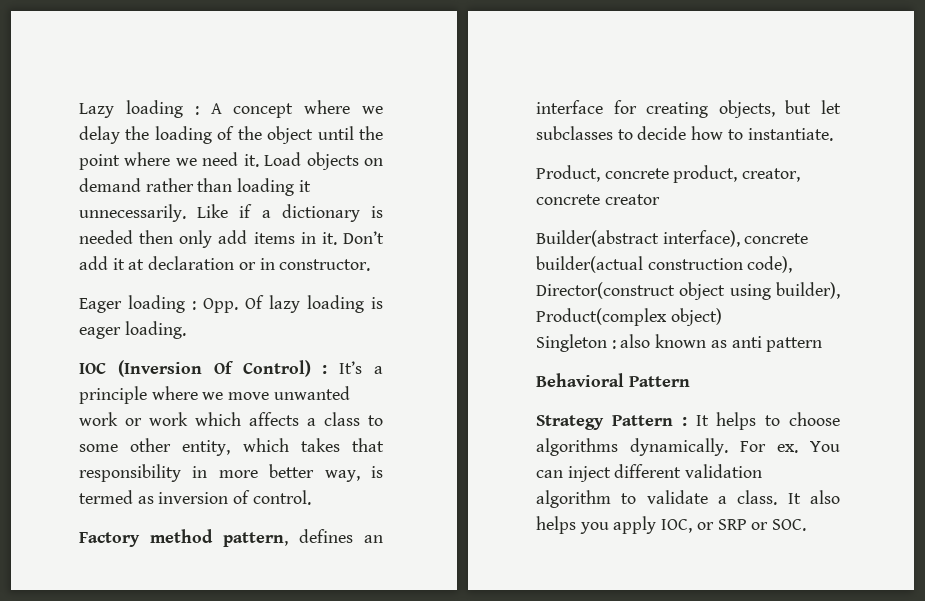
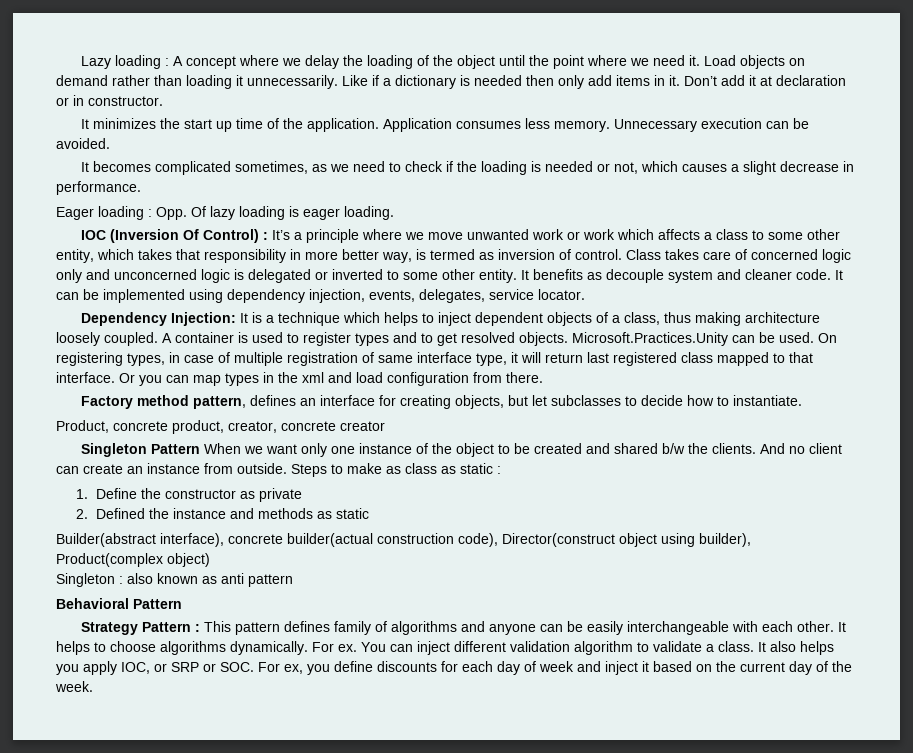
(371, 265) none -> [80,118,809,132] [56,138,110,149] [80,161,854,175] [56,181,141,195] // It minimizes the start up time of the application. Application consumes less memory. Unnecessary execution can be avoided. // It becomes complicated sometimes, as we need to check if the loading is needed or not, which causes a slight decrease in performance.
(311, 497) none -> [626,249,851,263] [56,269,843,283] [56,289,585,303] [80,312,820,326] [56,332,837,346] [56,352,813,366] [56,372,543,386] Class takes care of concerned logic only and unconcerned logic is delegated or inverted to some other entity. It benefits as decouple system and cleaner code. It can be implemented using dependency injection, events, delegates, service locator. // Dependency Injection: It is a technique which helps to inject dependent objects of a class, thus making architecture loosely coupled. A container is used to register types and to get resolved objects. Microsoft.Practices.Unity can be used. On registering types, in case of multiple registration of same interface type, it will return last registered class mapped to that interface. Or you can map types in the xml and load configuration from there.
(660, 199) none -> [80,443,842,457] [56,463,501,477] [76,488,303,502] [76,508,370,519] // Singleton Pattern When we want only one instance of the object to be created and shared b/w the clients. And no client can create an instance from outside. Steps to make as class as static : // 1. Define the constructor as private // 2. Defined the instance and methods as static
(687, 421) none -> [203,621,834,635] This pattern defines family of algorithms and anyone can be easily interchangeable with each other.
(807, 525) none -> [258,661,852,675] [55,681,93,692] For ex, you define discounts for each day of week and inject it based on the current day of the week.

